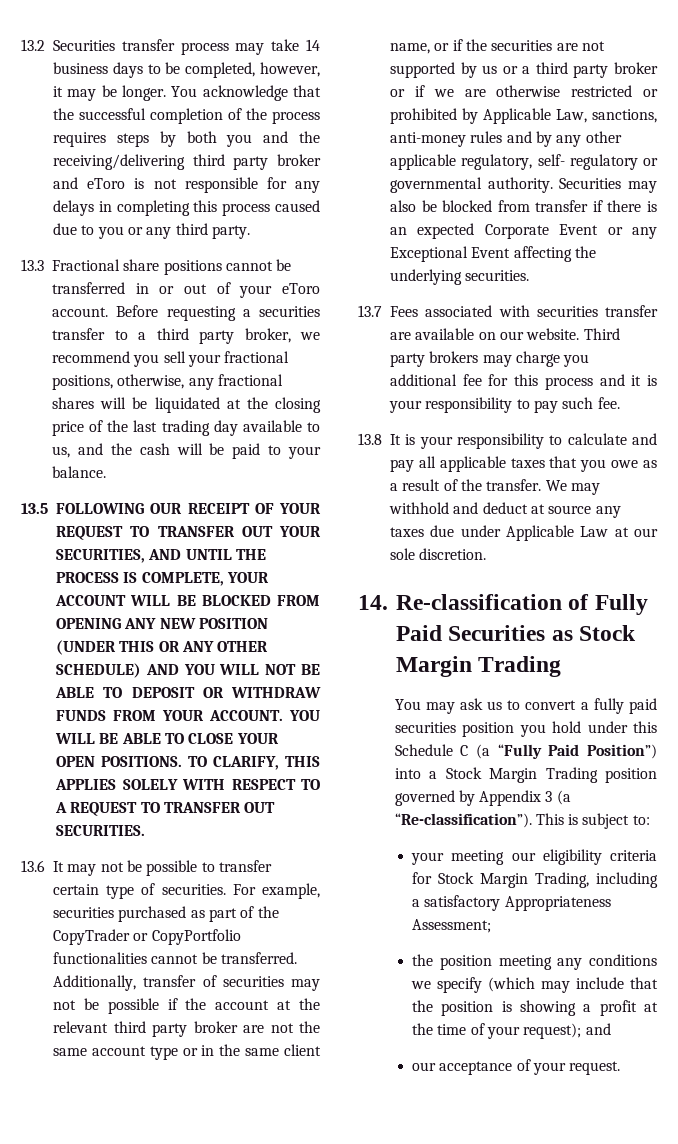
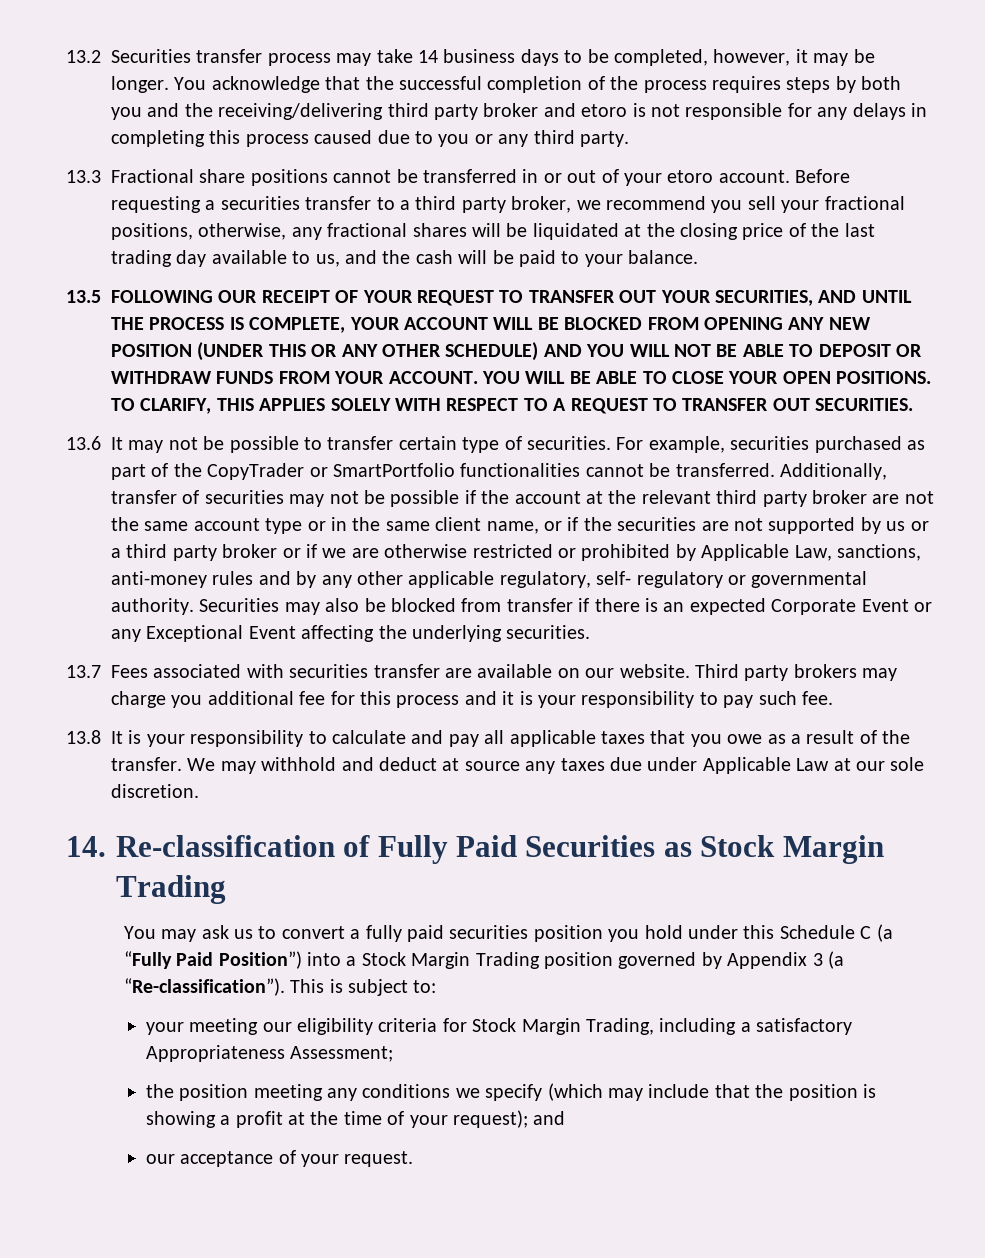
[87,178,126,189] eToro -> [581,104,628,117] etoro
[281,283,320,294] eToro -> [667,170,714,183] etoro
[151,929,241,945] CopyPortfolio -> [333,463,455,477] SmartPortfolio

